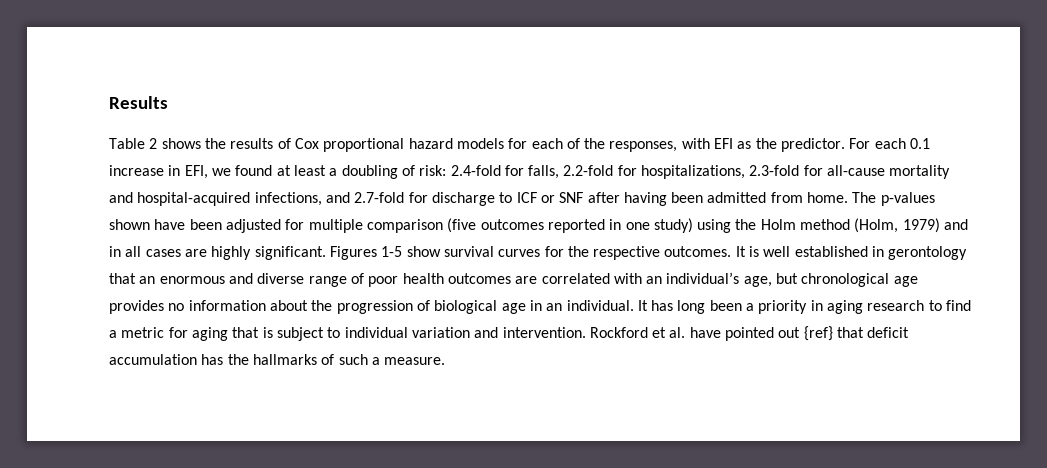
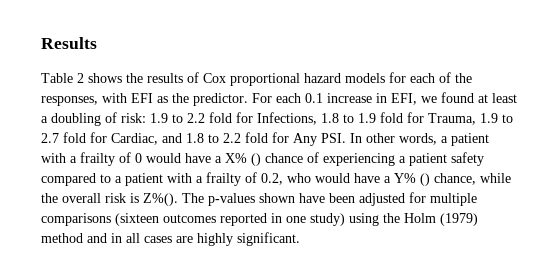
[450,165,951,179] [109,192,849,206] 2.4-fold for falls, 2.2-fold for hospitalizations, 2.3-fold for all-cause mortality and hospital-acquired infections, and 2.7-fold for discharge to ICF or SNF after having been admitted from home. -> [150,112,513,125] [41,132,489,146] [41,152,484,166] [41,172,511,186] [41,193,178,206] 1.9 to 2.2 fold for Infections, 1.8 to 1.9 fold for Trauma, 1.9 to 2.7 fold for Cardiac, and 1.8 to 2.2 fold for Any PSI. In other words, a patient with a frailty of 0 would have a X% () chance of experiencing a patient safety compared to a patient with a frailty of 0.2, who would have a Y% () chance, while the overall risk is Z%().
[366,218,477,233] comparison (five -> [41,213,159,226] comparisons (sixteen
[800,218,940,233] method (Holm, 1979) -> [440,213,478,226] [41,233,83,243] (1979) method
[329,246,968,260] [109,272,918,287] [109,300,972,314] [109,326,910,341] [109,354,446,365] Figures 1-5 show survival curves for the respective outcomes. It is well established in gerontology that an enormous and diverse range of poor health outcomes are correlated with an individual’s age, but chronological age provides no information about the progression of biological age in an individual. It has long been a priority in aging research to find a metric for aging that is subject to individual variation and intervention. Rockford et al. have pointed out {ref} that deficit accumulation has the hallmarks of such a measure. -> (300, 239) none

